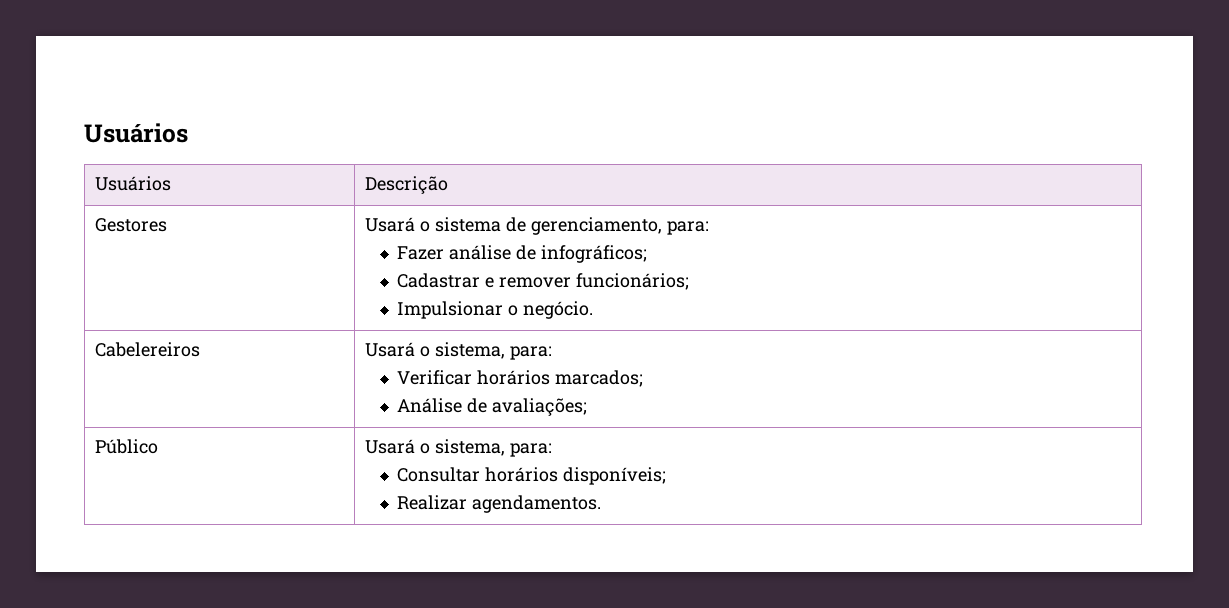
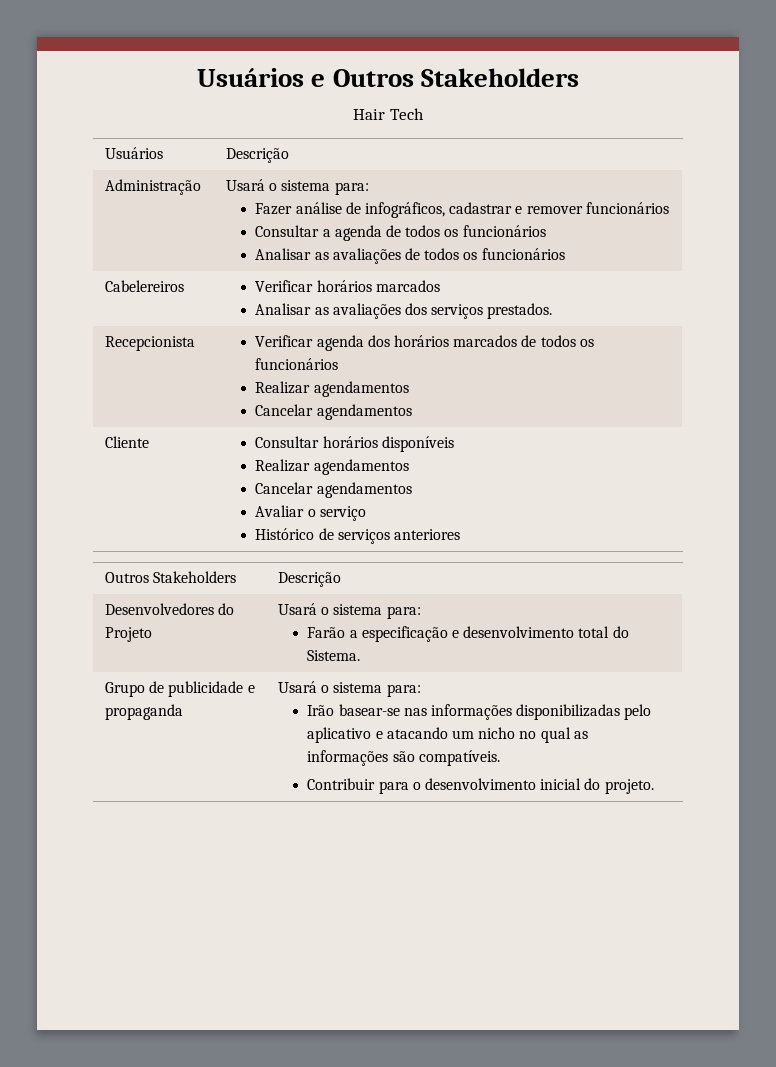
[84,123,188,143] Usuários -> [197,68,579,87] [353,108,424,120] Usuários e Outros Stakeholders // Hair Tech
[95,218,168,232] [365,217,662,235] Gestores | Usará o sistema de gerenciamento, -> [105,179,202,195] [226,179,331,191] Administração | Usará o sistema
[540,245,647,263] [397,273,689,290] [397,301,593,319] [95,342,201,357] [365,342,553,360] [397,370,643,387] [397,398,587,416] [95,439,159,454] [365,439,553,457] [397,467,666,485] [397,495,602,513] infográficos; // Cadastrar e remover funcionários; // Impulsionar o negócio. // Cabelereiros | Usará o sistema, para: // Verificar horários marcados; // Análise de avaliações; // Público | Usará o sistema, para: // Consultar horários disponíveis; // Realizar agendamentos. -> [364,202,669,218] [255,225,546,241] [255,248,565,264] [105,280,185,292] [255,280,440,292] [255,303,553,319] [105,336,196,351] [255,335,594,351] [255,358,339,370] [255,381,409,397] [255,404,412,420] [105,436,150,448] [255,436,454,452] [255,459,409,475] [255,482,412,498] [255,505,366,521] [255,528,460,544] [105,571,237,583] [278,572,342,587] [105,603,235,615] [105,627,153,642] [278,603,421,619] [307,626,629,642] [307,650,361,661] [105,681,255,697] [105,704,184,720] [278,681,421,697] [307,704,652,720] [307,727,588,743] [307,750,500,766] [307,778,654,794] infográficos, cadastrar e remover funcionários // Consultar a agenda de todos os funcionários // Analisar as avaliações de todos os funcionários // Cabelereiros | Verificar horários marcados // Analisar as avaliações dos serviços prestados. // Recepcionista | Verificar agenda dos horários marcados de todos os funcionários // Realizar agendamentos // Cancelar agendamentos // Cliente | Consultar horários disponíveis // Realizar agendamentos // Cancelar agendamentos // Avaliar o serviço // Histórico de serviços anteriores // Outros Stakeholders | Descrição // Desenvolvedores do Projeto | Usará o sistema para: // Farão a especificação e desenvolvimento total do Sistema. // Grupo de publicidade e propaganda | Usará o sistema para: // Irão basear-se nas informações disponibilizadas pelo aplicativo e atacando um nicho no qual as informações são compatíveis. // Contribuir para o desenvolvimento inicial do projeto.

